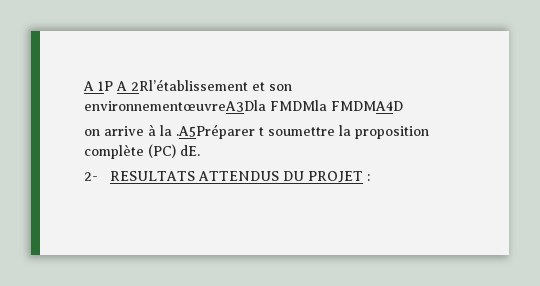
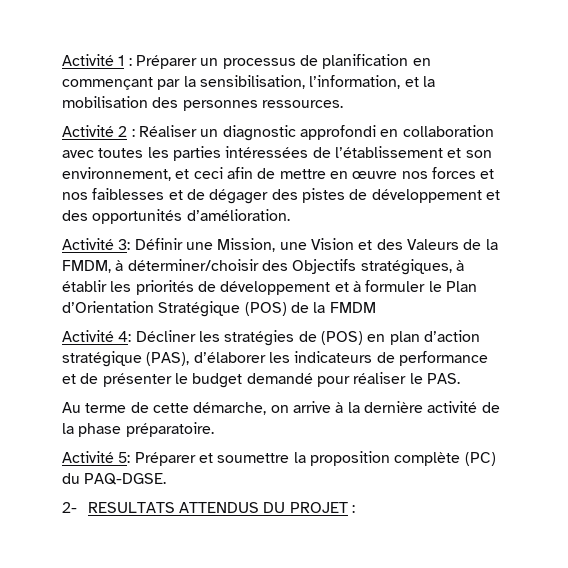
[83,79,292,91] [84,100,403,112] [84,124,264,139] A 1P A 2Rl’établissement et son environnementœuvreA3Dla FMDMla FMDMA4D // on arrive à la .A5Préparer t -> [62,54,431,69] [62,75,435,90] [62,96,343,111] [62,125,494,141] [62,146,492,161] [62,167,495,181] [62,188,500,204] [62,209,290,224] [62,238,498,252] [62,259,464,275] [62,280,477,295] [62,301,376,317] [62,330,480,346] [62,351,488,367] [62,372,460,388] [62,401,500,415] [62,422,214,437] [62,451,213,466] Activité 1 : Préparer un processus de planification en commençant par la sensibilisation, l’information, et la mobilisation des personnes ressources. // Activité 2 : Réaliser un diagnostic approfondi en collaboration avec toutes les parties intéressées de l’établissement et son environnement, et ceci afin de mettre en œuvre nos forces et nos faiblesses et de dégager des pistes de développement et des opportunités d’amélioration. // Activité 3: Définir une Mission, une Vision et des Valeurs de la FMDM, à déterminer/choisir des Objectifs stratégiques, à établir les priorités de développement et à formuler le Plan d’Orientation Stratégique (POS) de la FMDM // Activité 4: Décliner les stratégies de (POS) en plan d’action stratégique (PAS), d’élaborer les indicateurs de performance et de présenter le budget demandé pour réaliser le PAS. // Au terme de cette démarche, on arrive à la dernière activité de la phase préparatoire. // Activité 5: Préparer et
[180,145,200,156] dE. -> [62,473,167,485] du PAQ-DGSE.

